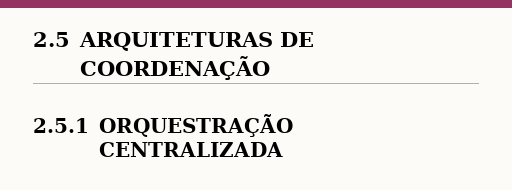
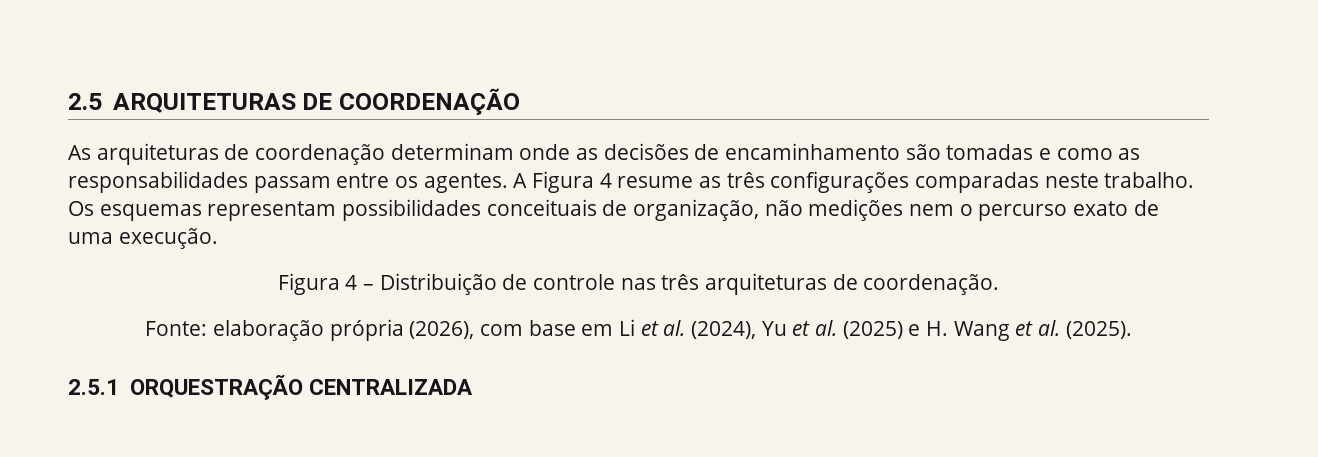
(270, 68) none -> [68,143,1141,165] [68,171,1195,193] [68,199,1159,221] [68,228,218,249] [277,273,1000,295] [145,319,1132,341] // As arquiteturas de coordenação determinam onde as decisões de encaminhamento são tomadas e como as responsabilidades passam entre os agentes. A Figura 4 resume as três configurações comparadas neste trabalho. Os esquemas representam possibilidades conceituais de organização, não medições nem o percurso exato de uma execução. // Figura 4 – Distribuição de controle nas três arquiteturas de coordenação. // Fonte: elaboração própria (2026), com base em Li et al. (2024), Yu et al. (2025) e H. Wang et al. (2025).

